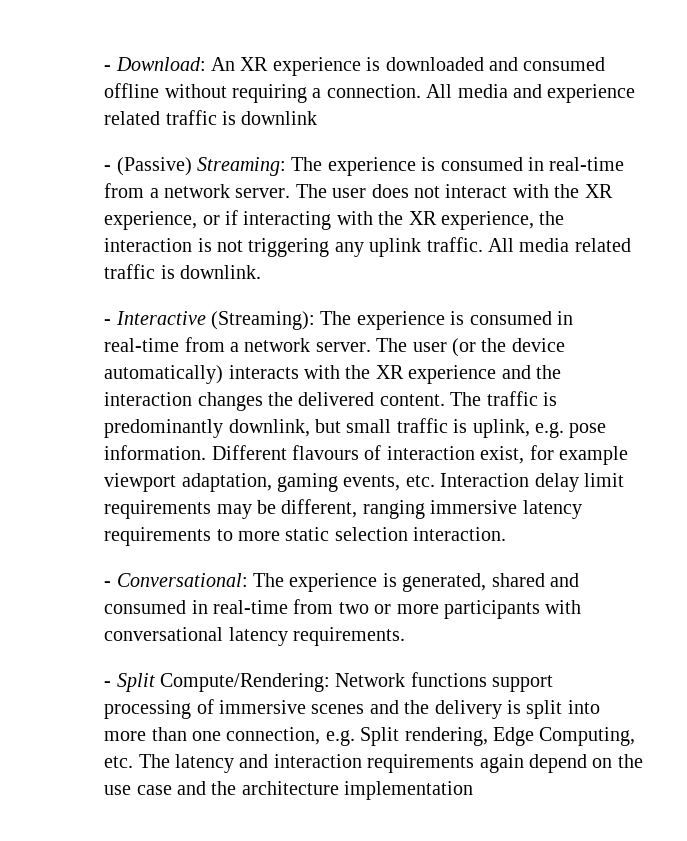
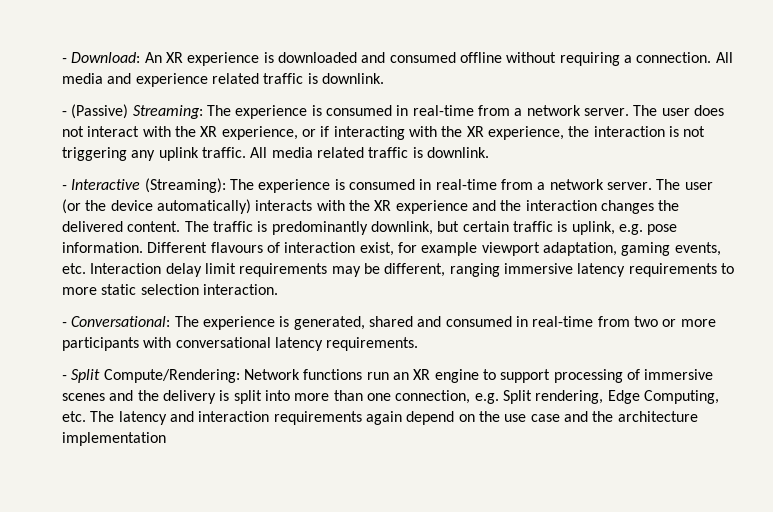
[241,111,318,125] downlink -> [322,73,385,84] downlink.
[346,419,392,433] small -> [462,221,509,232] certain
(487, 679) none -> [366,369,497,383] run an XR engine to

